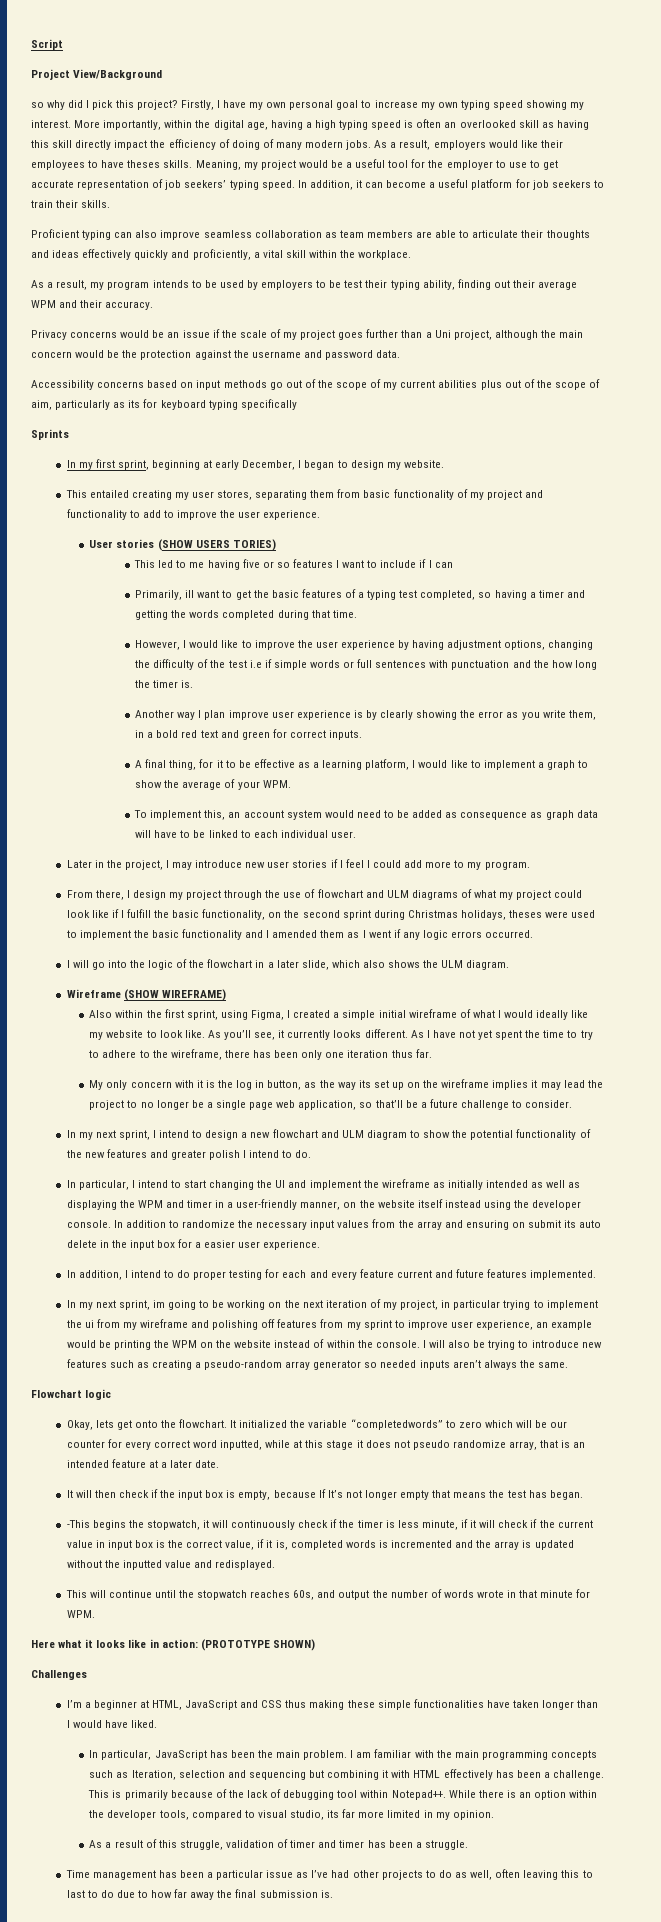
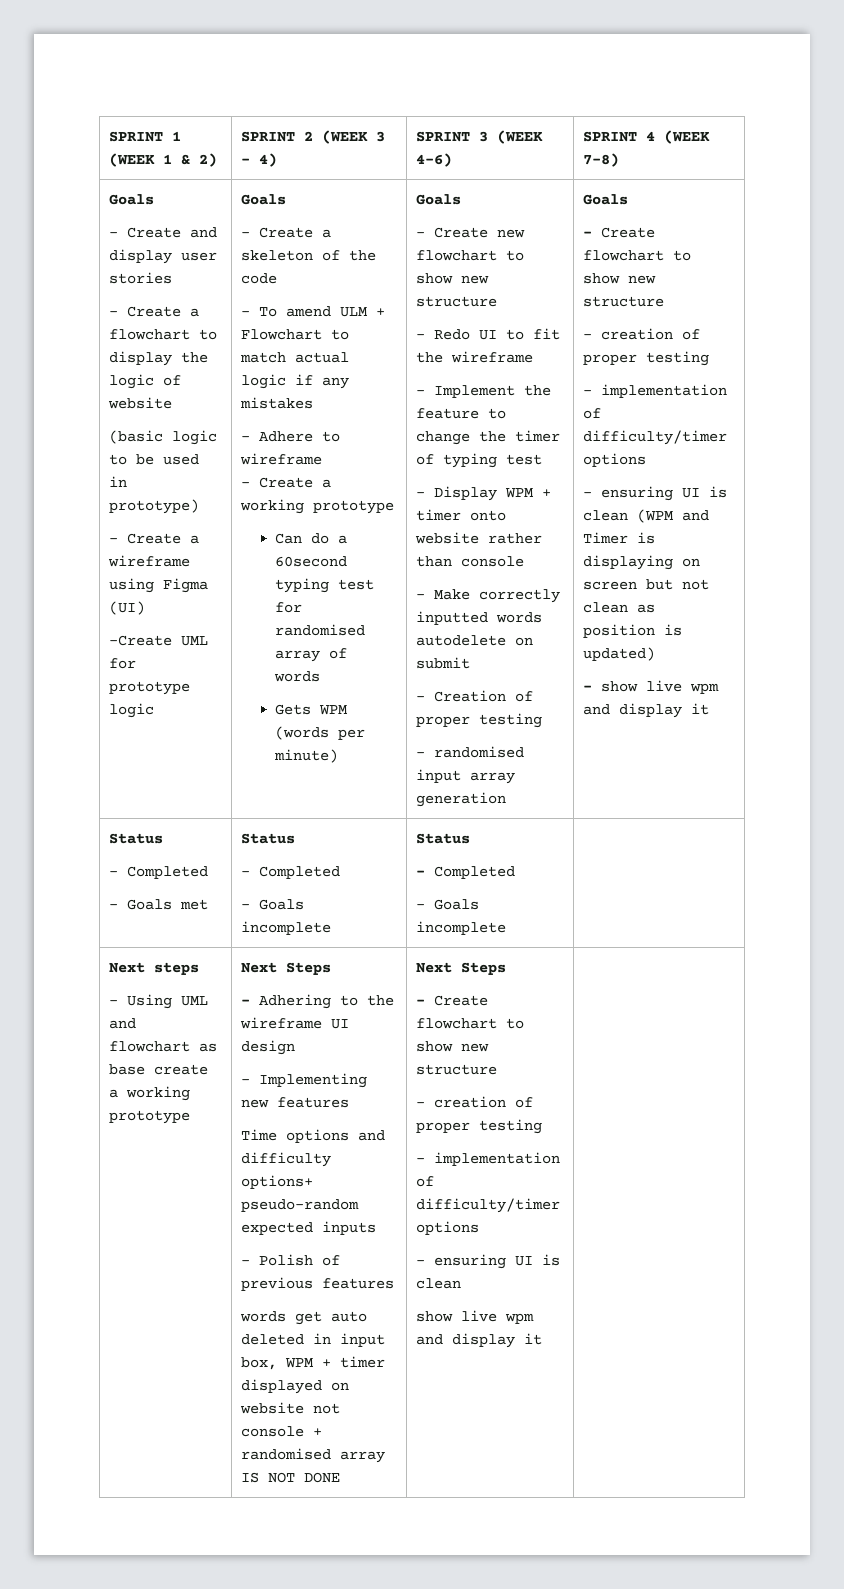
[31,39,63,50] [31,69,163,80] [31,100,585,110] [31,119,589,130] [31,139,563,150] [31,159,558,170] [31,179,604,190] [31,200,111,208] [31,229,590,240] [31,249,412,260] [31,279,578,290] [31,300,154,310] [31,329,584,340] [31,350,401,360] [31,379,601,390] [31,399,297,410] [31,429,69,440] [66,459,444,470] [65,489,543,500] [66,509,321,520] [89,539,276,551] [134,559,453,570] [135,589,585,600] [135,610,357,620] [135,640,594,650] [135,659,597,670] [135,680,194,688] [135,710,596,720] [135,729,363,740] [135,759,589,770] [135,779,291,790] [134,810,598,820] [135,830,356,838] [66,859,530,870] [66,889,583,900] [66,909,596,920] [66,929,534,940] [66,959,510,970] [66,989,226,1001] [89,1009,589,1020] [89,1029,593,1040] [89,1049,432,1060] [89,1079,603,1090] [89,1099,573,1110] [66,1129,591,1140] [66,1149,312,1160] [66,1179,581,1190] [66,1199,582,1210] [66,1219,602,1230] [66,1239,321,1250] [66,1269,597,1280] [66,1299,598,1310] [66,1319,593,1330] [66,1339,602,1350] [66,1359,568,1370] [31,1389,112,1400] [66,1419,568,1430] [66,1439,586,1450] [66,1459,220,1468] [66,1489,583,1500] [66,1519,593,1530] [66,1539,574,1550] [66,1560,276,1570] [65,1589,591,1600] [66,1610,95,1618] [31,1639,315,1651] [31,1670,87,1680] [66,1699,599,1710] [66,1720,157,1728] [89,1749,597,1760] [89,1769,604,1780] [88,1789,598,1800] [89,1809,494,1820] [89,1839,468,1850] [65,1869,593,1880] [66,1889,333,1900] Script // Project View/Background // so why did I pick this project? Firstly, I have my own personal goal to increase my own typing speed showing my interest. More importantly, within the digital age, having a high typing speed is often an overlooked skill as having this skill directly impact the efficiency of doing of many modern jobs. As a result, employers would like their employees to have theses skills. Meaning, my project would be a useful tool for the employer to use to get accurate representation of job seekers’ typing speed. In addition, it can become a useful platform for job seekers to train their skills. // Proficient typing can also improve seamless collaboration as team members are able to articulate their thoughts and ideas effectively quickly and proficiently, a vital skill within the workplace. // As a result, my program intends to be used by employers to be test their typing ability, finding out their average WPM and their accuracy. // Privacy concerns would be an issue if the scale of my project goes further than a Uni project, although the main concern would be the protection against the username and password data. // Accessibility concerns based on input methods go out of the scope of my current abilities plus out of the scope of aim, particularly as its for keyboard typing specifically // Sprints // In my first sprint, beginning at early December, I began to design my website. // This entailed creating my user stores, separating them from basic functionality of my project and functionality to add to improve the user experience. // User stories (SHOW USERS TORIES) // This led to me having five or so features I want to include if I can // Primarily, ill want to get the basic features of a typing test completed, so having a timer and getting the words completed during that time. // However, I would like to improve the user experience by having adjustment options, changing the difficulty of the test i.e if simple words or full sentences with punctuation and the how long the timer is. // Another way I plan improve user experience is by clearly showing the error as you write them, in a bold red text and green for correct inputs. // A final thing, for it to be effective as a learning platform, I would like to implement a graph to show the average of your WPM. // To implement this, an account system would need to be added as consequence as graph data will have to be linked to each individual user. // Later in the project, I may introduce new user stories if I feel I could add more to my program. // From there, I design my project through the use of flowchart and ULM diagrams of what my project could look like if I fulfill the basic functionality, on the second sprint during Christmas holidays, theses were used to implement the basic functionality and I amended them as I went if any logic errors occurred. // I will go into the logic of the flowchart in a later slide, which also shows the ULM diagram. // Wireframe (SHOW WIREFRAME) // Also within the first sprint, using Figma, I created a simple initial wireframe of what I would ideally like my website to look like. As you’ll see, it currently looks different. As I have not yet spent the time to try to adhere to the wireframe, there has been only one iteration thus far. // My only concern with it is the log in button, as the way its set up on the wireframe implies it may lead the project to no longer be a single page web application, so that’ll be a future challenge to consider. // In my next sprint, I intend to design a new flowchart and ULM diagram to show the potential functionality of the new features and greater polish I intend to do. // In particular, I intend to start changing the UI and implement the wireframe as initially intended as well as displaying the WPM and timer in a user-friendly manner, on the website itself instead using the developer console. In addition to randomize the necessary input values from the array and ensuring on submit its auto delete in the input box for a easier user experience. // In addition, I intend to do proper testing for each and every feature current and future features implemented. // In my next sprint, im going to be working on the next iteration of my project, in particular trying to implement the ui from my wireframe and polishing off features from my sprint to improve user experience, an example would be printing the WPM on the website instead of within the console. I will also be trying to introduce new features such as creating a pseudo-random array generator so needed inputs aren’t always the same. // Flowchart logic // Okay, lets get onto the flowchart. It initialized the variable “completedwords” to zero which will be our counter for every correct word inputted, while at this stage it does not pseudo randomize array, that is an intended feature at a later date. // It will then check if the input box is empty, because If It’s not longer empty that means the test has began. // -This begins the stopwatch, it will continuously check if the timer is less minute, if it will check if the current value in input box is the correct value, if it is, completed words is incremented and the array is updated without the inputted value and redisplayed. // This will continue until the stopwatch reaches 60s, and output the number of words wrote in that minute for WPM. // Here what it looks like in action: (PROTOTYPE SHOWN) // Challenges // I’m a beginner at HTML, JavaScript and CSS thus making these simple functionalities have taken longer than I would have liked. // In particular, JavaScript has been the main problem. I am familiar with the main programming concepts such as Iteration, selection and sequencing but combining it with HTML effectively has been a challenge. This is primarily because of the lack of debugging tool within Notepad++. While there is an option within the developer tools, compared to visual studio, its far more limited in my opinion. // As a result of this struggle, validation of timer and timer has been a struggle. // Time management has been a particular issue as I’ve had other projects to do as well, often leaving this to last to do due to how far away the final submission is. -> [109,131,182,142] [109,153,218,167] [241,130,386,144] [241,153,278,167] [416,130,544,144] [416,153,453,167] [583,130,711,144] [583,153,620,167] [109,194,155,205] [109,227,218,238] [109,249,218,264] [109,272,173,284] [109,306,200,317] [109,329,218,340] [109,351,209,366] [109,374,182,389] [108,397,173,409] [109,430,218,445] [109,454,200,465] [109,476,128,487] [109,499,200,514] [109,533,200,544] [108,555,191,567] [109,578,209,593] [109,601,146,615] [109,635,209,646] [109,658,137,669] [109,681,191,695] [109,703,155,718] [241,194,287,205] [241,227,332,238] [241,250,377,261] [241,273,278,284] [241,306,386,317] [241,329,350,340] [240,352,350,363] [241,374,350,389] [240,397,314,409] [241,431,341,442] [240,453,323,465] [241,477,332,488] [240,499,395,514] [275,533,348,544] [275,556,348,567] [275,578,375,593] [275,602,303,613] [275,624,366,636] [275,648,348,662] [274,671,321,682] [275,704,349,715] [275,726,366,740] [274,749,339,763] [416,194,462,205] [416,227,526,238] [416,250,525,261] [416,273,490,284] [416,296,498,307] [416,328,561,340] [416,351,534,363] [416,385,552,398] [416,408,507,419] [416,430,561,445] [416,453,543,468] [416,486,552,501] [416,509,507,521] [415,532,543,544] [416,556,525,567] [416,589,561,603] [416,611,543,625] [416,635,534,646] [416,657,471,669] [416,690,534,702] [416,713,543,728] [416,746,525,758] [416,769,516,784] [416,792,507,807] [583,194,629,205] [583,227,656,238] [583,250,692,261] [583,273,657,284] [583,296,665,307] [583,328,701,340] [583,351,710,366] [583,384,728,398] [583,408,602,419] [583,430,728,445] [583,453,647,467] [583,486,728,501] [583,509,710,523] [583,532,656,544] [583,555,701,570] [583,579,710,590] [583,602,656,613] [583,624,683,638] [583,647,656,661] [583,680,720,694] [583,703,710,718] [109,833,164,844] [109,866,209,879] [109,899,209,910] [241,833,296,844] [241,866,341,879] [241,899,305,910] [241,921,332,935] [416,833,471,844] [416,866,516,879] [416,899,480,910] [416,921,507,935] [109,962,200,975] [109,994,209,1009] [109,1018,137,1029] [109,1041,218,1052] [109,1064,209,1075] [109,1086,191,1101] [109,1110,191,1124] [241,962,332,975] [241,994,395,1009] [240,1017,350,1029] [241,1040,296,1055] [241,1073,368,1088] [241,1097,350,1108] [241,1129,386,1143] [241,1152,332,1167] [241,1175,314,1189] [241,1199,360,1212] [241,1221,377,1235] [241,1254,341,1266] [241,1277,395,1291] [240,1311,368,1325] [241,1333,386,1347] [241,1356,386,1370] [241,1379,350,1394] [240,1402,341,1414] [241,1426,323,1437] [241,1448,386,1463] [241,1472,341,1483] [416,962,507,975] [416,995,489,1006] [416,1018,525,1029] [416,1041,490,1052] [416,1064,498,1075] [416,1096,534,1108] [416,1119,543,1134] [416,1152,561,1166] [416,1176,435,1187] [416,1198,561,1213] [416,1221,480,1235] [416,1254,561,1269] [416,1278,462,1289] [416,1310,535,1324] [416,1333,543,1348] SPRINT 1 (WEEK 1 & 2) | SPRINT 2 (WEEK 3 – 4) | SPRINT 3 (WEEK 4-6) | SPRINT 4 (WEEK 7-8) // Goals // - Create and display user stories // - Create a flowchart to display the logic of website // (basic logic to be used in prototype) // - Create a wireframe using Figma (UI) // -Create UML for prototype logic | Goals // - Create a skeleton of the code // - To amend ULM + Flowchart to match actual logic if any mistakes // - Adhere to wireframe // - Create a working prototype // Can do a 60second typing test for randomised array of words // Gets WPM (words per minute) | Goals // - Create new flowchart to show new structure // - Redo UI to fit the wireframe // - Implement the feature to change the timer of typing test // - Display WPM + timer onto website rather than console // - Make correctly inputted words autodelete on submit // - Creation of proper testing // - randomised input array generation | Goals // - Create flowchart to show new structure // - creation of proper testing // - implementation of difficulty/timer options // - ensuring UI is clean (WPM and Timer is displaying on screen but not clean as position is updated) // - show live wpm and display it // Status // - Completed // - Goals met | Status // - Completed // - Goals incomplete | Status // - Completed // - Goals incomplete | // Next steps // - Using UML and flowchart as base create a working prototype | Next Steps // - Adhering to the wireframe UI design // - Implementing new features // Time options and difficulty options+ pseudo-random expected inputs // - Polish of previous features // words get auto deleted in input box, WPM + timer displayed on website not console + randomised array IS NOT DONE | Next Steps // - Create flowchart to show new structure // - creation of proper testing // - implementation of difficulty/timer options // - ensuring UI is clean // show live wpm and display it |

